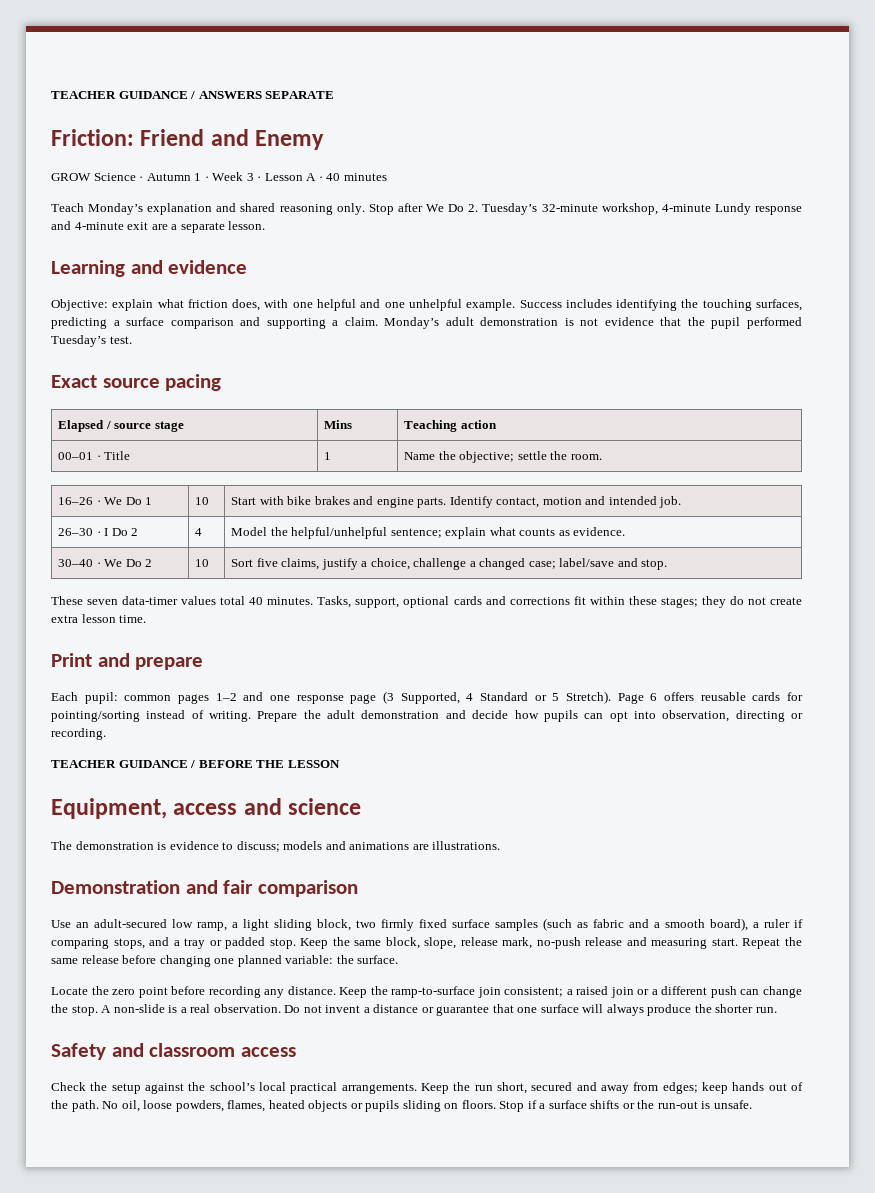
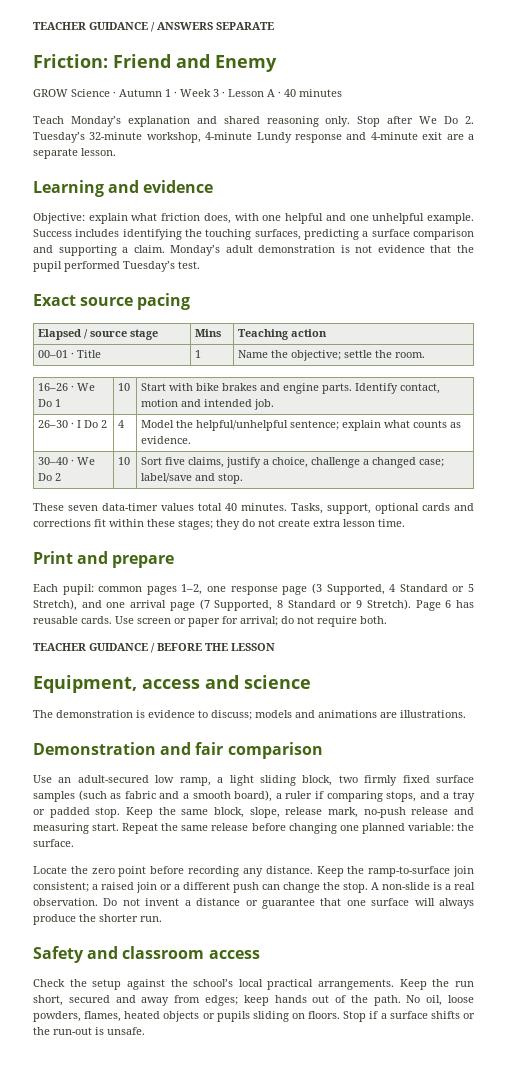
[215,692,264,701] 1–2 and -> [181,584,203,595] 1–2,
[566,691,803,704] [51,710,804,722] [51,728,106,740] Stretch). Page 6 offers reusable cards for pointing/sorting instead of writing. Prepare the adult demonstration and decide how pupils can opt into observation, directing or recording. -> [33,599,475,611] [33,616,387,627] Stretch), and one arrival page (7 Supported, 8 Standard or 9 Stretch). Page 6 has reusable cards. Use screen or paper for arrival; do not require both.

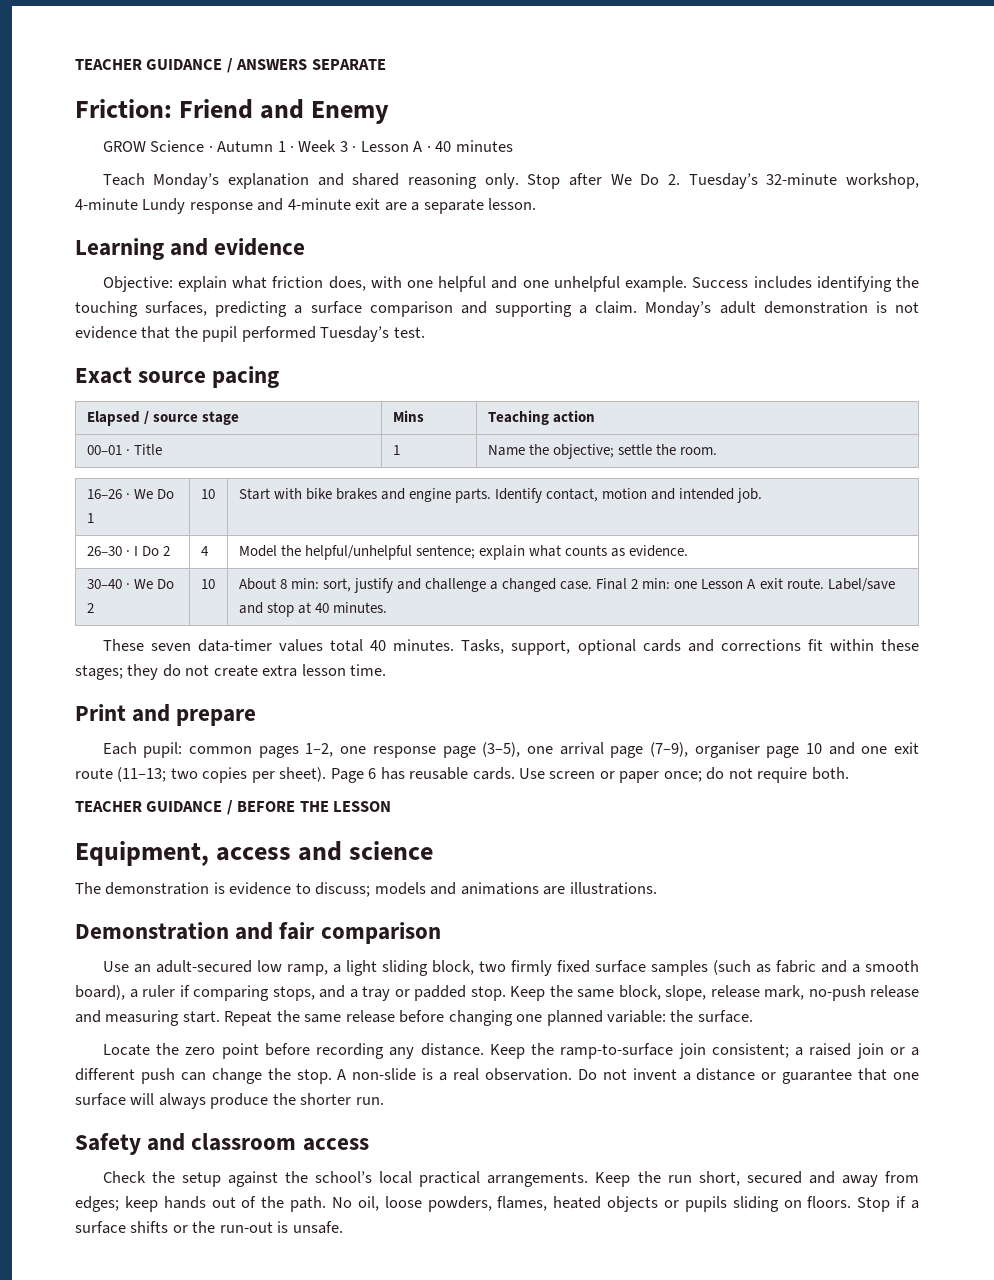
[140,457,444,468] [140,473,243,484] Sort five claims, justify a choice, challenge a changed case; label/save and stop. -> [238,578,895,593] [238,602,387,617] About 8 min: sort, justify and challenge a changed case. Final 2 min: one Lesson A exit route. Label/save and stop at 40 minutes.
[311,583,475,595] [33,599,411,611] (3 Supported, 4 Standard or 5 Stretch), and one arrival page (7 Supported, 8 Standard or 9 Stretch). -> [482,742,919,758] [75,767,327,783] (3–5), one arrival page (7–9), organiser page 10 and one exit route (11–13; two copies per sheet).
[222,616,278,626] for arrival; -> [663,771,702,782] once;

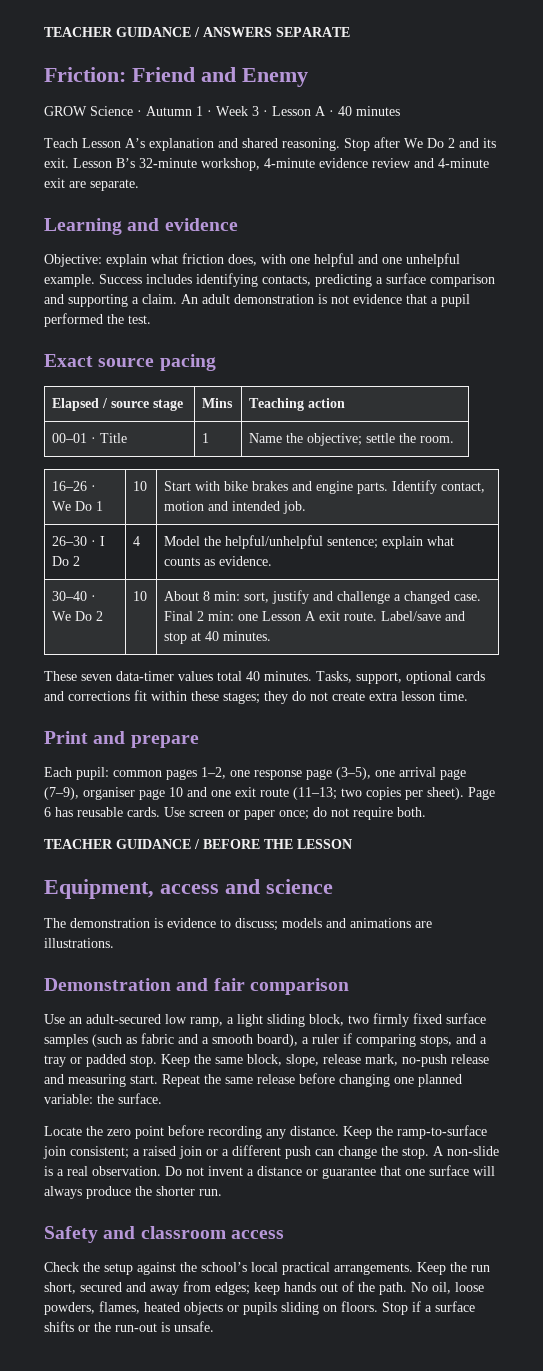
[153,173,220,189] Monday’s -> [82,138,145,148] Lesson A’s
[408,173,519,189] reasoning only. -> [282,138,340,151] reasoning.
[668,173,758,189] 2. Tuesday’s -> [448,138,496,148] [44,158,135,168] 2 and its exit. Lesson B’s
[142,198,253,214] Lundy response -> [319,158,411,168] evidence review
[411,198,537,214] a separate lesson. -> [90,179,139,191] separate.
[896,276,920,288] [75,301,208,317] the touching surfaces, -> [262,275,311,286] contacts,
[645,301,712,317] Monday’s -> [181,294,198,304] An
[174,326,198,338] the -> [431,297,438,304] a
[320,326,390,342] Tuesday’s -> [107,314,124,324] the

